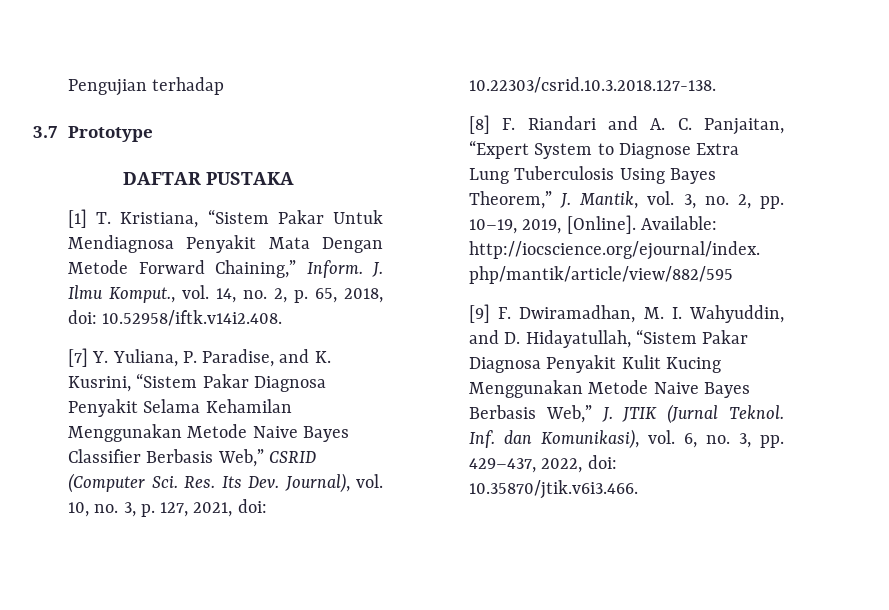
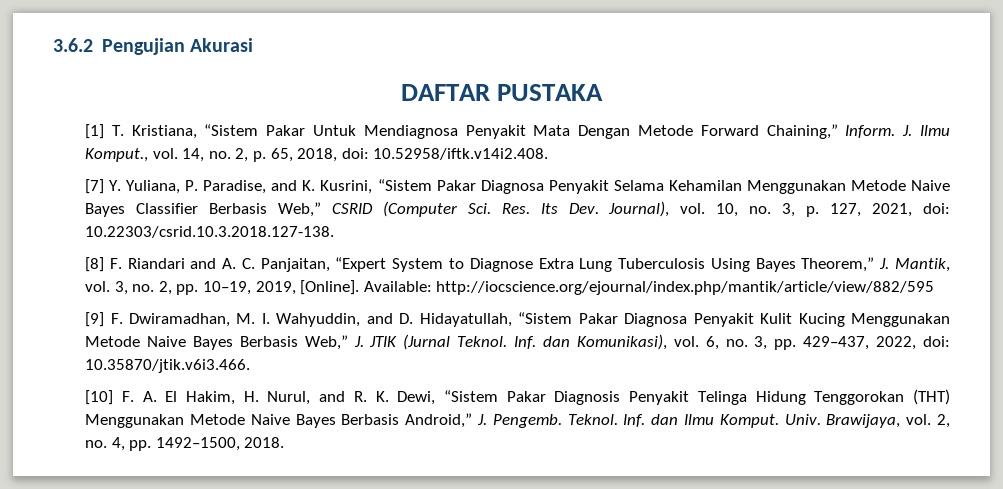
[68,77,225,96] [33,126,154,142] Pengujian terhadap // 3.7 Prototype -> [53,38,253,55] 3.6.2 Pengujian Akurasi
(639, 489) none -> [85,389,950,405] [85,413,951,428] [85,437,285,451] // [10] F. A. El Hakim, H. Nurul, and R. K. Dewi, “Sistem Pakar Diagnosis Penyakit Telinga Hidung Tenggorokan (THT) Menggunakan Metode Naive Bayes Berbasis Android,” J. Pengemb. Teknol. Inf. dan Ilmu Komput. Univ. Brawijaya, vol. 2, no. 4, pp. 1492–1500, 2018.

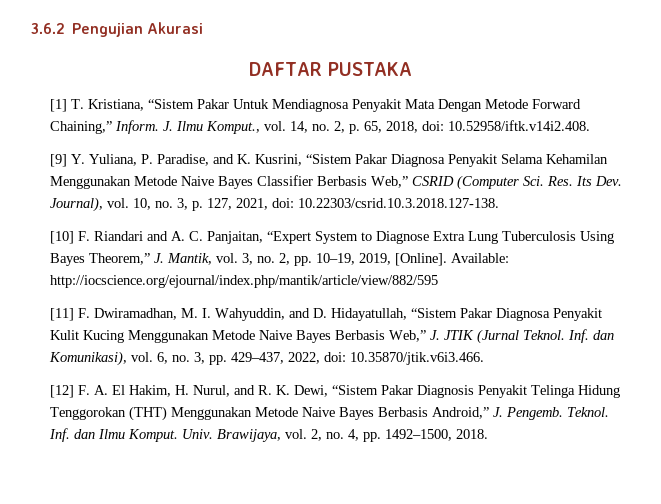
[85,179,105,194] [7] -> [50,154,68,167] [9]
[85,257,105,272] [8] -> [50,231,75,244] [10]
[85,312,105,327] [9] -> [50,308,75,321] [11]
[85,390,114,405] [10] -> [50,385,75,398] [12]

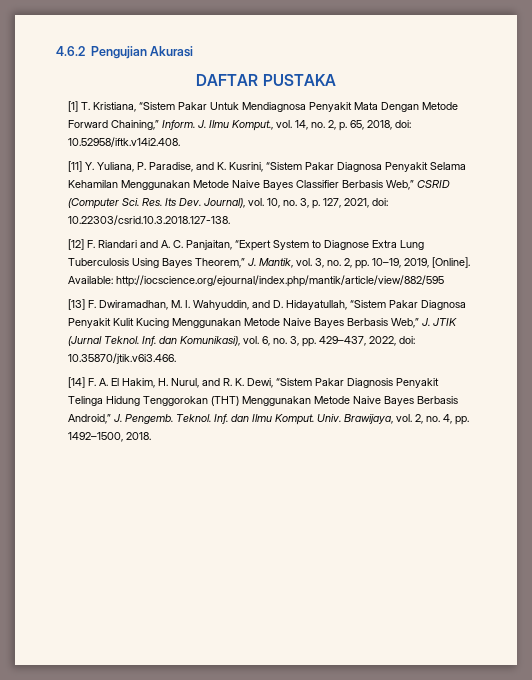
[31,23,65,34] 3.6.2 -> [56,46,85,56] 4.6.2
[50,154,68,167] [9] -> [68,161,83,172] [11]
[50,231,75,244] [10] -> [68,239,85,250] [12]
[50,308,75,321] [11] -> [68,299,86,310] [13]
[50,385,75,398] [12] -> [68,377,86,388] [14]

